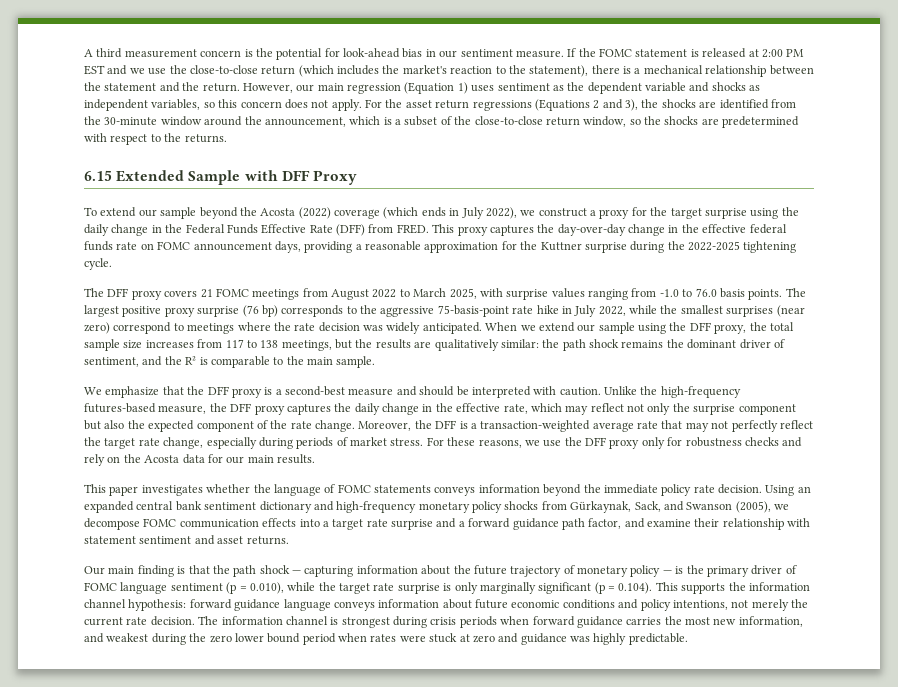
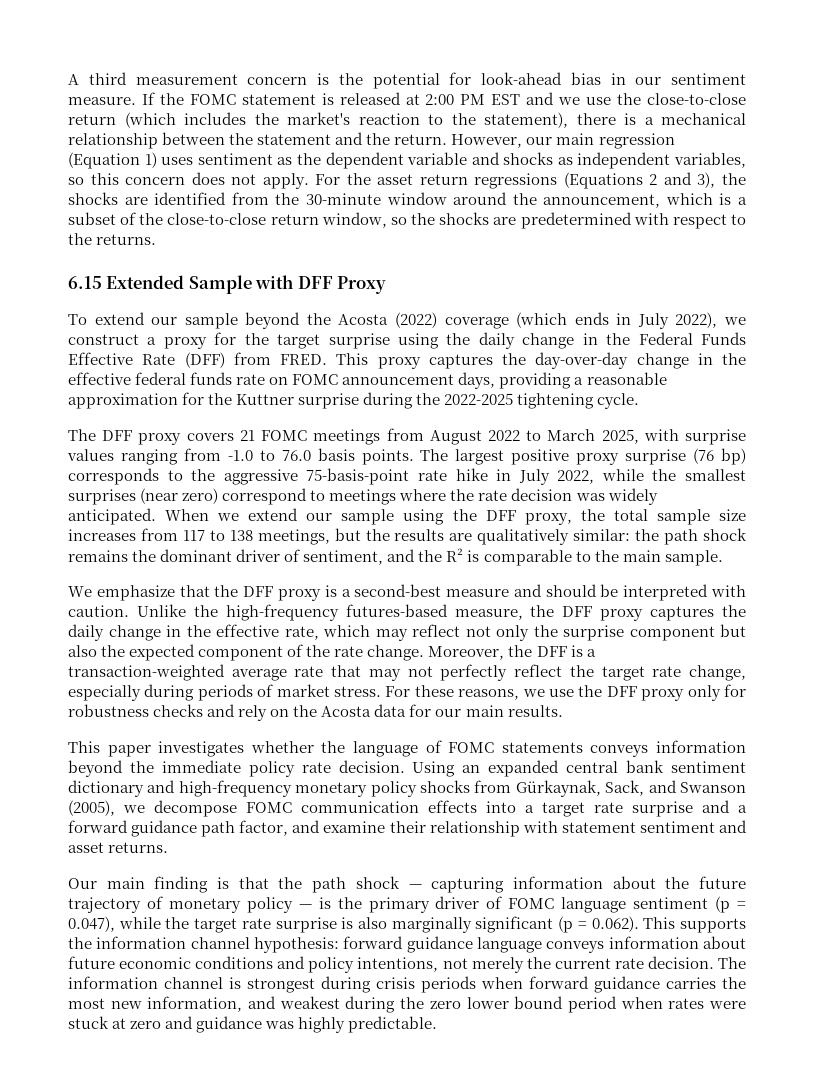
[249,582,284,594] 0.010), -> [68,916,115,932] 0.047),
[454,582,478,594] only -> [358,917,388,929] also
[618,582,653,594] 0.104). -> [591,916,639,932] 0.062).

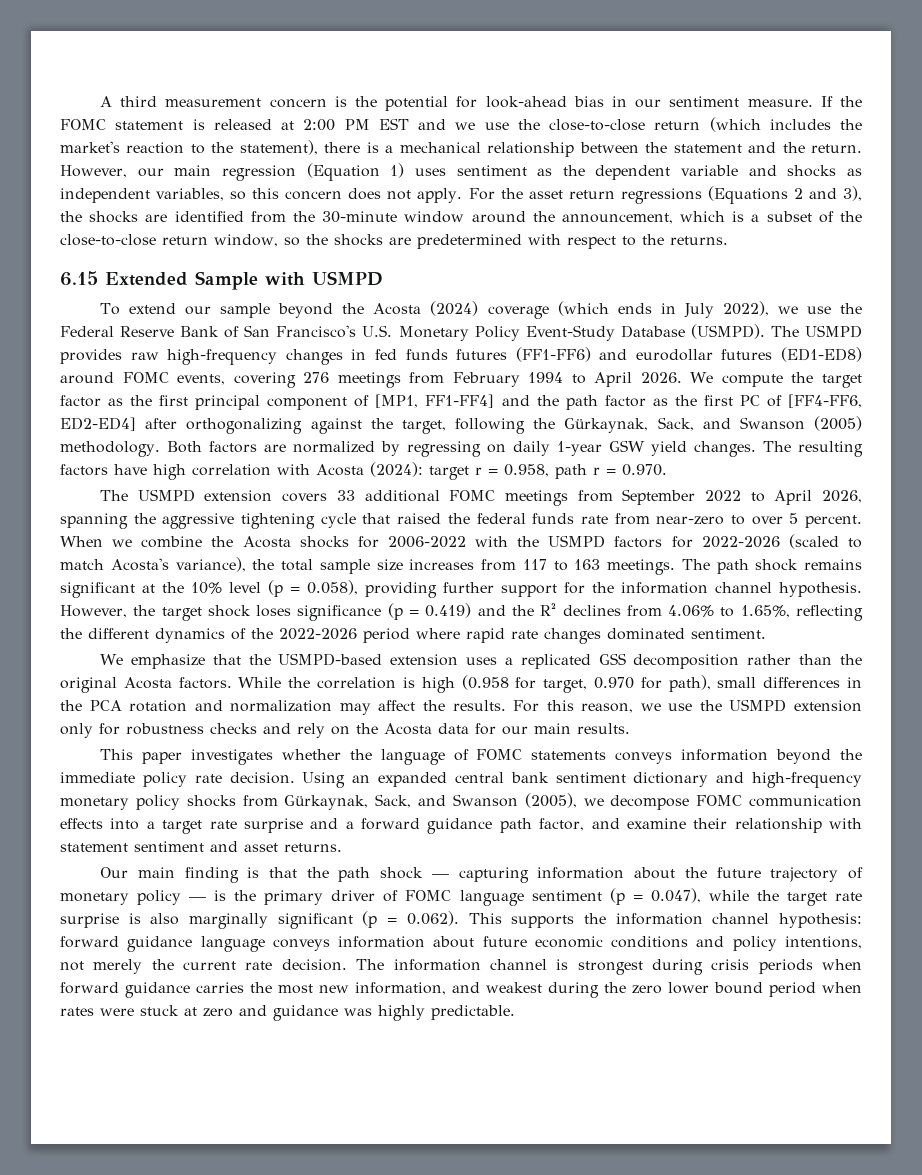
[297,276,387,294] DFF Proxy -> [312,271,383,286] USMPD
[395,312,437,328] (2022) -> [430,301,479,316] (2024)
[68,332,747,349] [68,352,746,369] [68,372,667,389] [68,392,640,409] [68,428,746,445] [67,448,747,465] [68,468,747,485] [68,488,658,505] [68,508,572,525] construct a proxy for the target surprise using the daily change in the Federal Funds Effective Rate (DFF) from FRED. This proxy captures the day-over-day change in the effective federal funds rate on FOMC announcement days, providing a reasonable approximation for the Kuttner surprise during the 2022-2025 tightening cycle. // The DFF proxy covers 21 FOMC meetings from August 2022 to March 2025, with surprise values ranging from -1.0 to 76.0 basis points. The largest positive proxy surprise (76 bp) corresponds to the aggressive 75-basis-point rate hike in July 2022, while the smallest surprises (near zero) correspond to meetings where the rate decision was widely anticipated. When we extend our sample using the DFF proxy, -> [806,303,862,314] [60,324,863,341] [60,347,862,365] [60,372,862,388] [60,394,862,410] [60,416,862,434] [60,440,863,457] [60,462,667,480] [100,489,862,506] [60,513,862,529] [60,534,862,549] [60,557,246,572] use the Federal Reserve Bank of San Francisco's U.S. Monetary Policy Event-Study Database (USMPD). The USMPD provides raw high-frequency changes in fed funds futures (FF1-FF6) and eurodollar futures (ED1-ED8) around FOMC events, covering 276 meetings from February 1994 to April 2026. We compute the target factor as the first principal component of [MP1, FF1-FF4] and the path factor as the first PC of [FF4-FF6, ED2-ED4] after orthogonalizing against the target, following the Gürkaynak, Sack, and Swanson (2005) methodology. Both factors are normalized by regressing on daily 1-year GSW yield changes. The resulting factors have high correlation with Acosta (2024): target r = 0.958, path r = 0.970. // The USMPD extension covers 33 additional FOMC meetings from September 2022 to April 2026, spanning the aggressive tightening cycle that raised the federal funds rate from near-zero to over 5 percent. When we combine the Acosta shocks for 2006-2022 with the USMPD factors for 2022-2026 (scaled to match Acosta's variance),
[229,528,748,545] [68,548,723,566] [68,584,747,601] [68,604,746,621] [68,624,746,641] [68,644,596,661] [68,664,747,681] [68,684,685,701] 138 meetings, but the results are qualitatively similar: the path shock remains the dominant driver of sentiment, and the R² is comparable to the main sample. // We emphasize that the DFF proxy is a second-best measure and should be interpreted with caution. Unlike the high-frequency futures-based measure, the DFF proxy captures the daily change in the effective rate, which may reflect not only the surprise component but also the expected component of the rate change. Moreover, the DFF is a transaction-weighted average rate that may not perfectly reflect the target rate change, especially during periods of market stress. For these reasons, we use the DFF proxy -> [574,559,862,575] [60,580,862,598] [60,602,863,621] [60,628,766,644] [100,653,863,669] [60,675,862,693] [60,699,862,715] 163 meetings. The path shock remains significant at the 10% level (p = 0.058), providing further support for the information channel hypothesis. However, the target shock loses significance (p = 0.419) and the R² declines from 4.06% to 1.65%, reflecting the different dynamics of the 2022-2026 period where rapid rate changes dominated sentiment. // We emphasize that the USMPD-based extension uses a replicated GSS decomposition rather than the original Acosta factors. While the correlation is high (0.958 for target, 0.970 for path), small differences in the PCA rotation and normalization may affect the results. For this reason, we use the USMPD extension

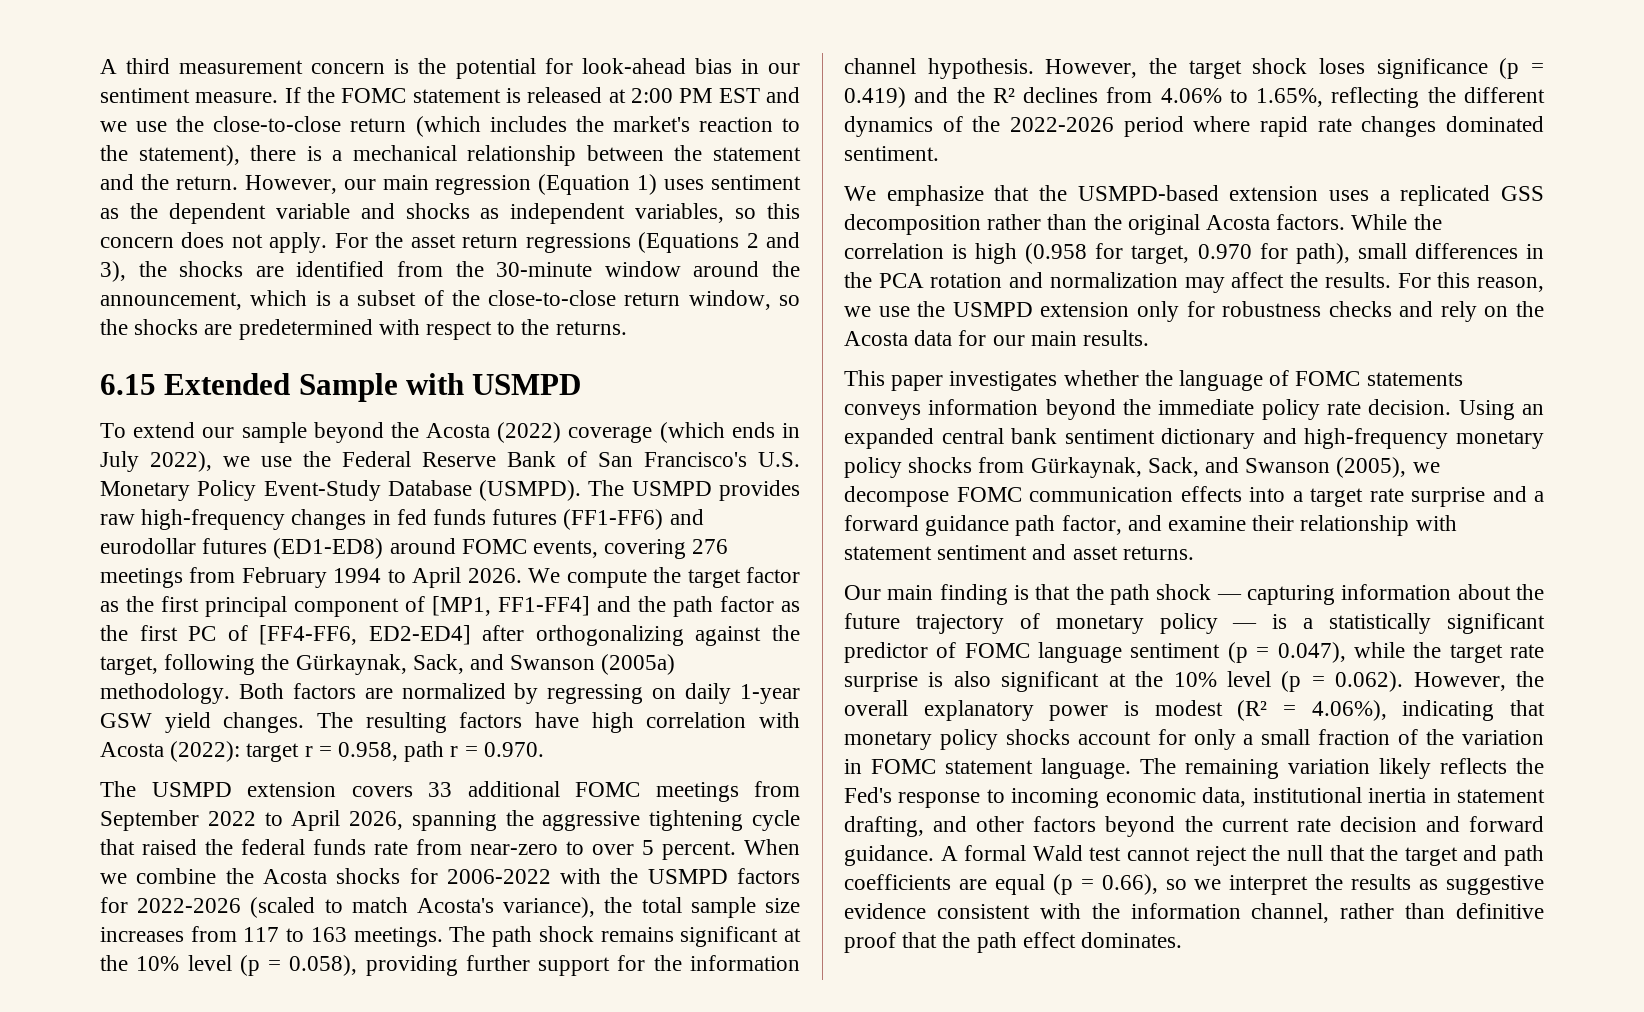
[430,301,479,316] (2024) -> [497,422,562,443] (2022)
[814,416,862,431] (2005) -> [601,654,676,675] (2005a)
[370,462,423,477] (2024): -> [170,741,241,762] (2022):
[234,890,376,905] the primary driver -> [1303,613,1545,634] [844,642,928,663] a statistically significant predictor
[189,911,863,929] [60,936,862,952] [60,959,863,975] [60,982,862,998] [60,1005,515,1021] marginally significant (p = 0.062). This supports the information channel hypothesis: forward guidance language conveys information about future economic conditions and policy intentions, not merely the current rate decision. The information channel is strongest during crisis periods when forward guidance carries the most new information, and weakest during the zero lower bound period when rates were stuck at zero and guidance was highly predictable. -> [1001,671,1544,692] [844,700,1545,721] [844,729,1544,750] [844,758,1544,779] [844,787,1545,808] [844,816,1544,837] [844,845,1545,866] [844,874,1544,895] [844,903,1544,923] [844,932,1183,953] significant at the 10% level (p = 0.062). However, the overall explanatory power is modest (R² = 4.06%), indicating that monetary policy shocks account for only a small fraction of the variation in FOMC statement language. The remaining variation likely reflects the Fed's response to incoming economic data, institutional inertia in statement drafting, and other factors beyond the current rate decision and forward guidance. A formal Wald test cannot reject the null that the target and path coefficients are equal (p = 0.66), so we interpret the results as suggestive evidence consistent with the information channel, rather than definitive proof that the path effect dominates.

